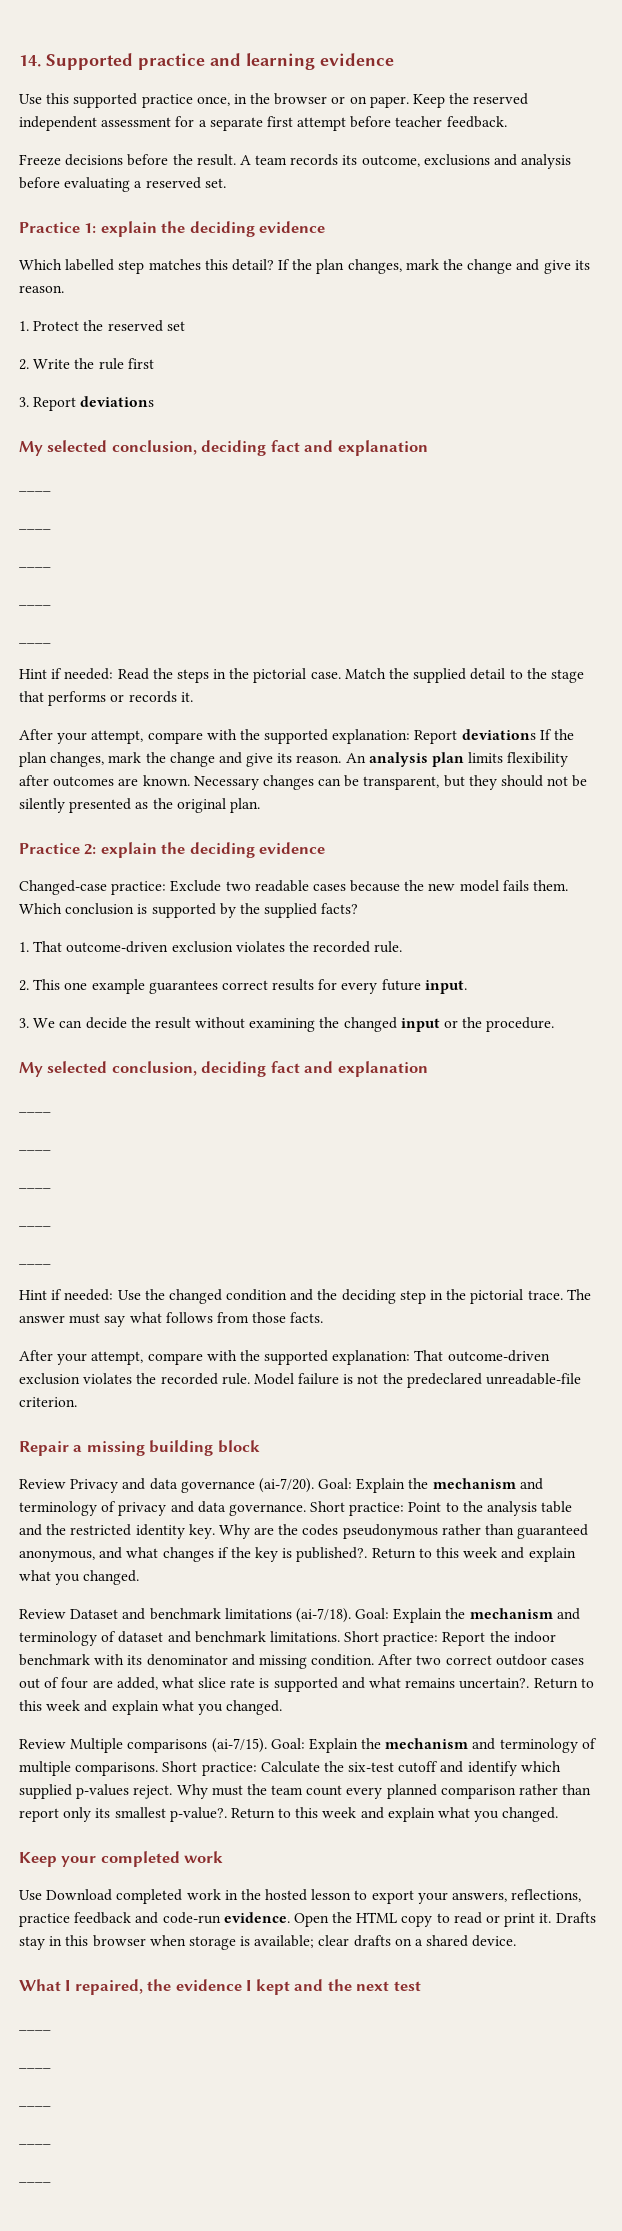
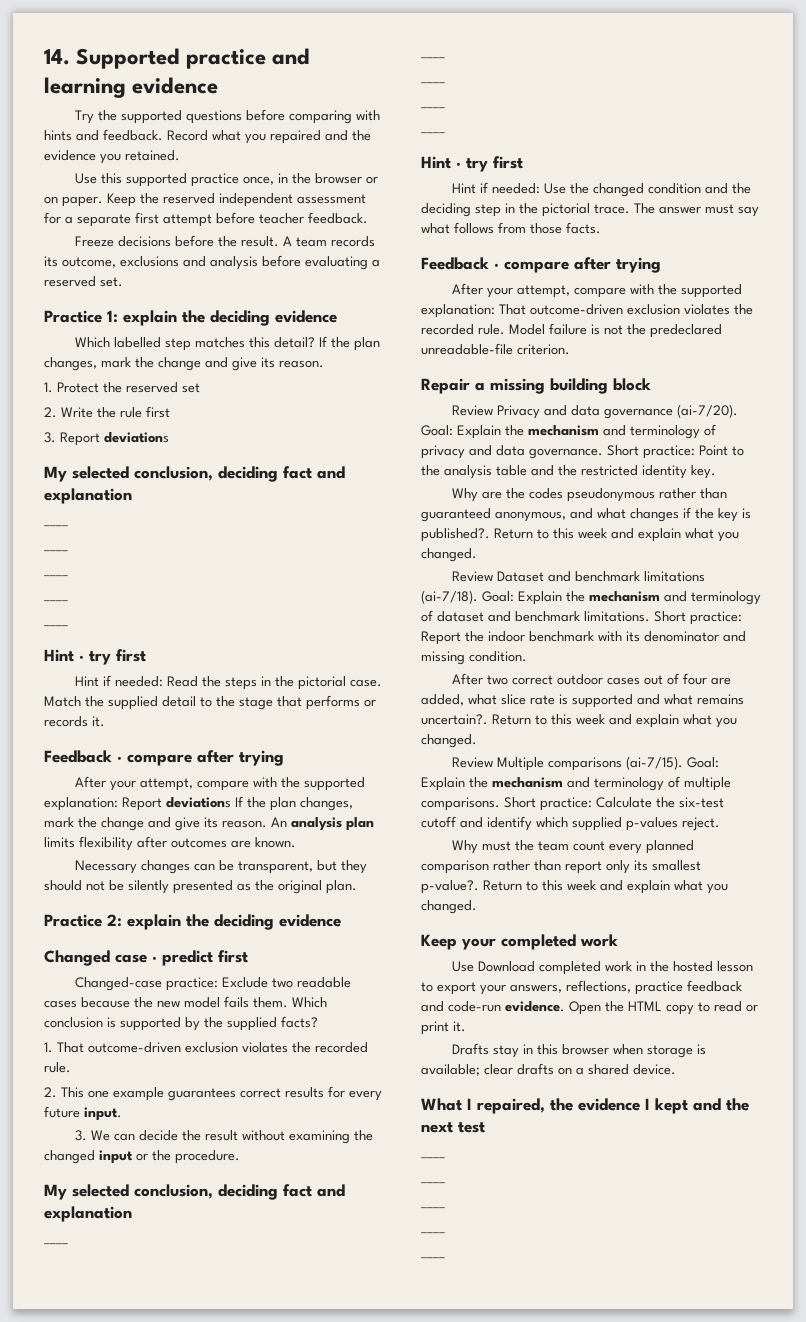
(394, 59) none -> [74,109,380,124] [44,129,371,144] [44,150,180,164] // Try the supported questions before comparing with hints and feedback. Record what you repaired and the evidence you retained.
(51, 642) none -> [44,649,146,665] // Hint · try first
(193, 697) none -> [44,750,284,766] // Feedback · compare after trying
(190, 780) none -> (296, 842) //
(326, 848) none -> [44,950,248,966] // Changed case · predict first
(51, 1263) none -> [421,156,523,172] // Hint · try first
(324, 1317) none -> [421,257,661,273] // Feedback · compare after trying
(215, 1531) none -> (716, 472) //
(375, 1660) none -> (527, 656) //
(173, 1792) none -> (720, 824) //
(552, 1918) none -> (466, 1026) //

